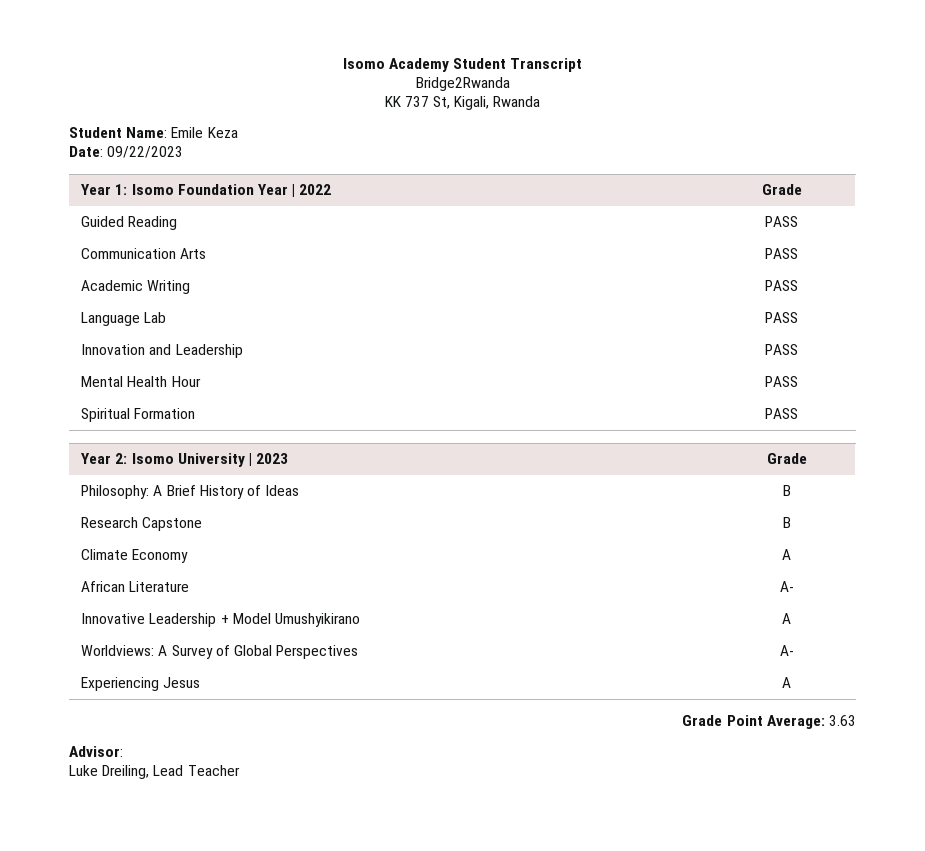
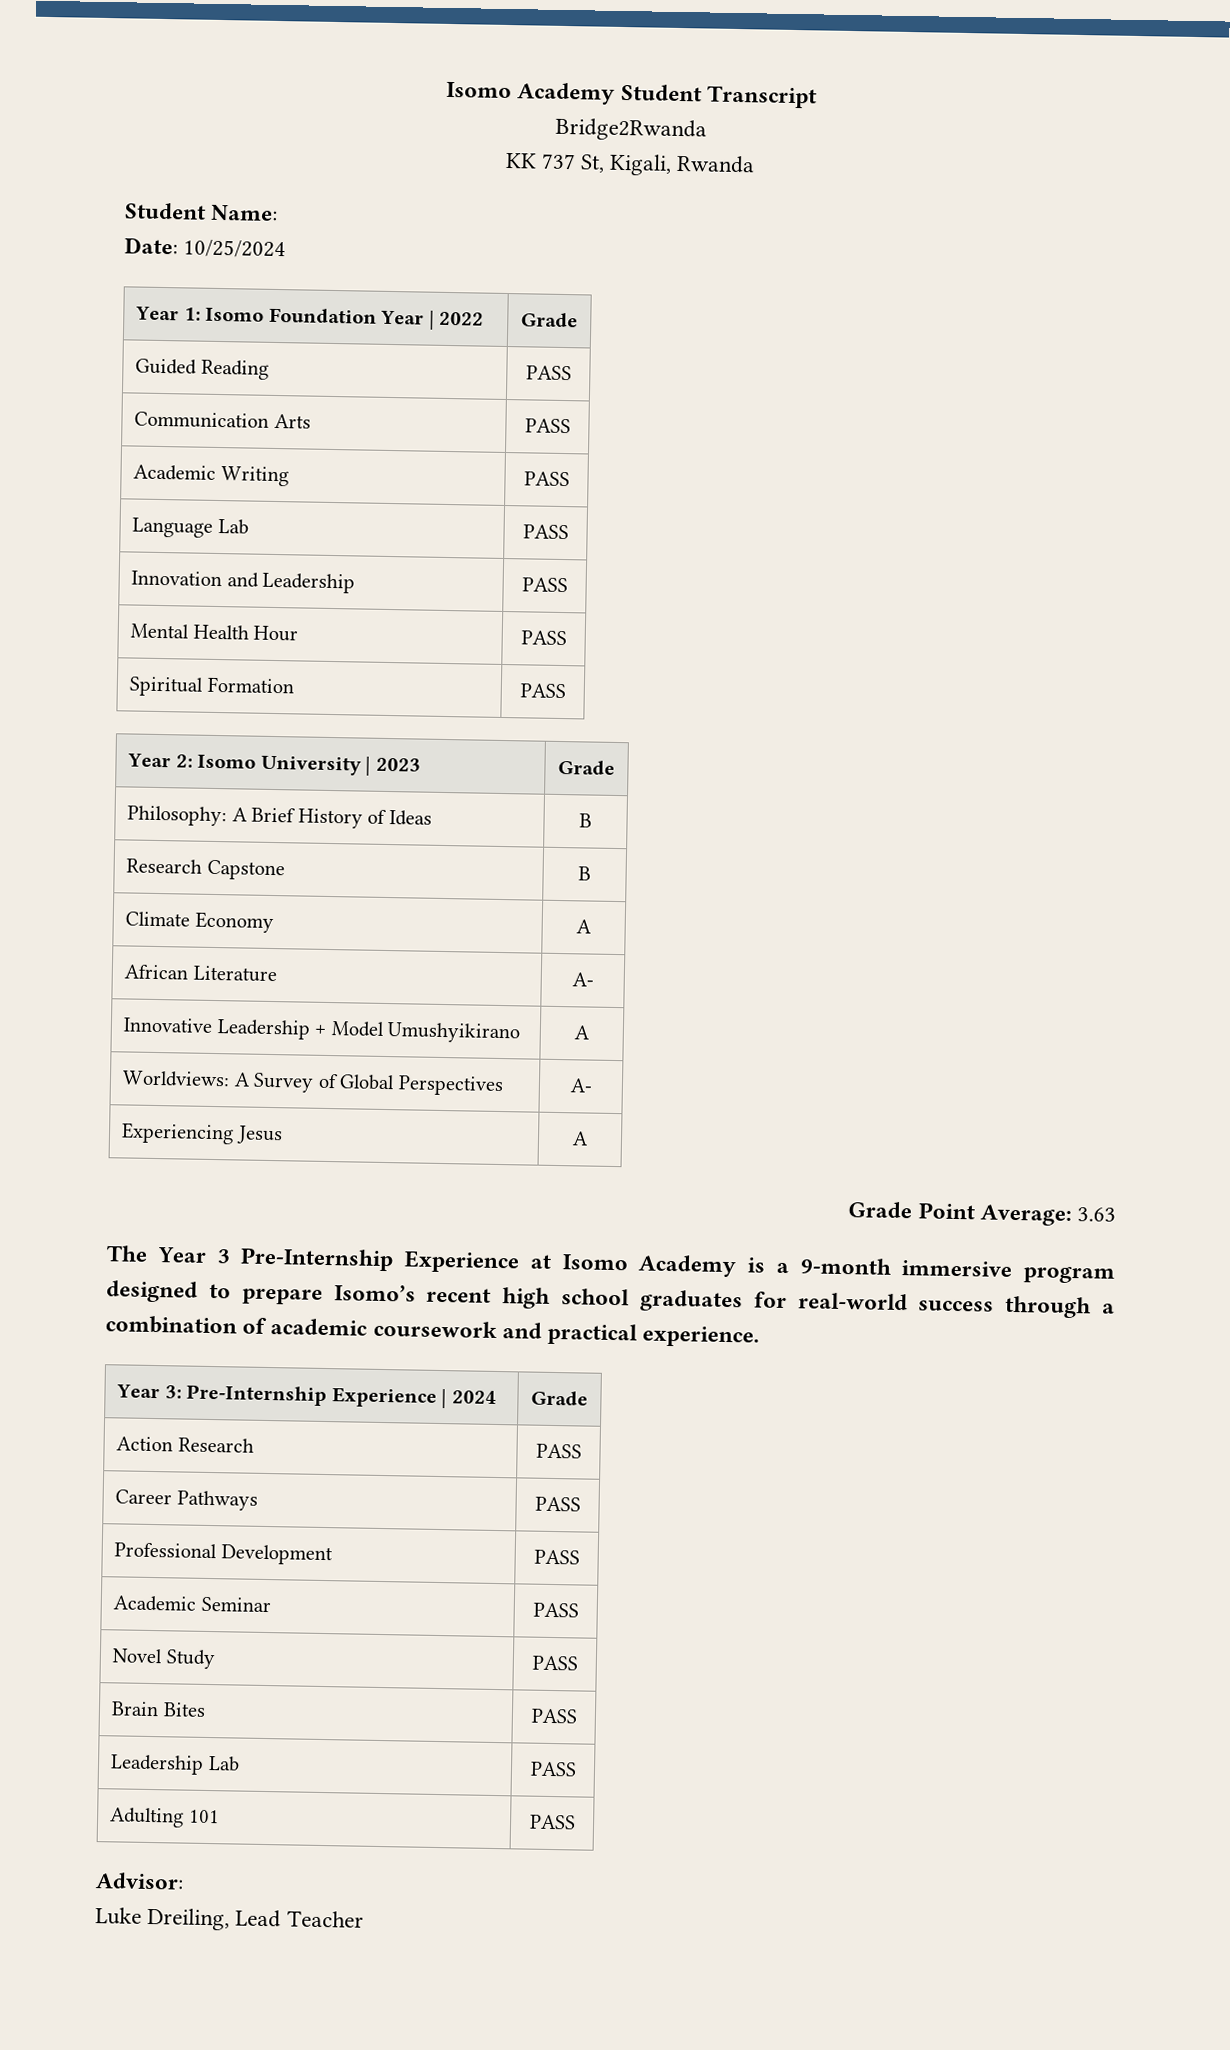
[171,127,238,138] Emile Keza -> (279, 212) none
[107,146,184,158] 09/22/2023 -> [183,239,287,259] 10/25/2024
(856, 720) none -> [106,1245,1115,1284] [106,1280,1116,1319] [105,1315,761,1348] [116,1384,497,1409] [531,1390,588,1406] [116,1436,254,1453] [535,1443,582,1459] [115,1489,258,1511] [534,1496,581,1512] [114,1542,333,1566] [533,1549,580,1565] [113,1595,271,1613] [532,1602,579,1618] [112,1648,216,1670] [531,1655,578,1671] [111,1701,206,1717] [530,1708,578,1724] [110,1754,240,1775] [529,1761,577,1777] [109,1807,220,1828] [528,1814,576,1830] // The Year 3 Pre-Internship Experience at Isomo Academy is a 9-month immersive program designed to prepare Isomo’s recent high school graduates for real-world success through a combination of academic coursework and practical experience. // Year 3: Pre-Internship Experience | 2024 | Grade // Action Research | PASS // Career Pathways | PASS // Professional Development | PASS // Academic Seminar | PASS // Novel Study | PASS // Brain Bites | PASS // Leadership Lab | PASS // Adulting 101 | PASS

